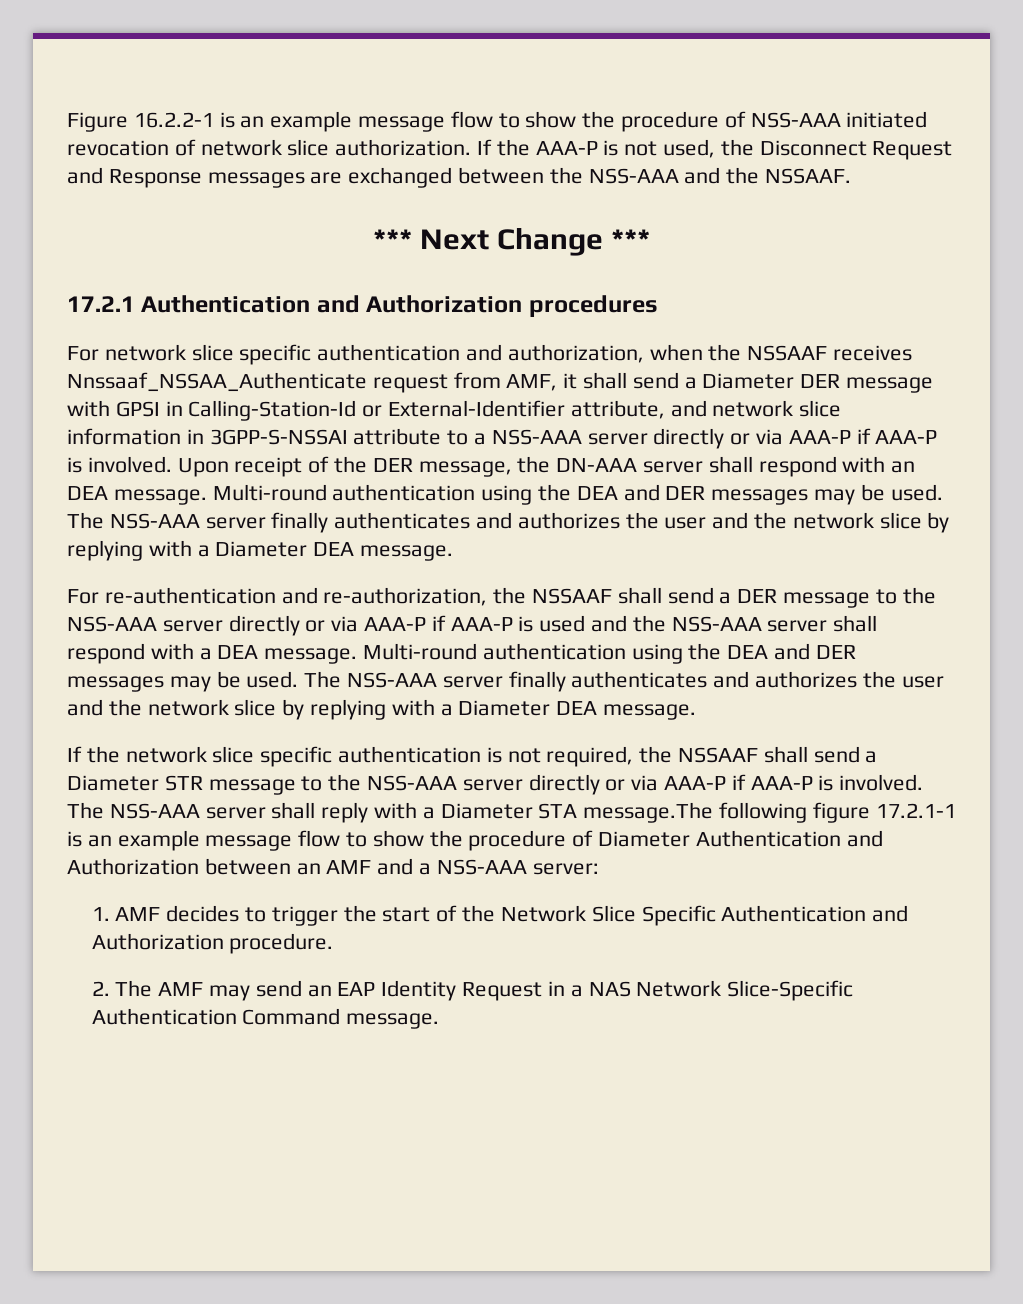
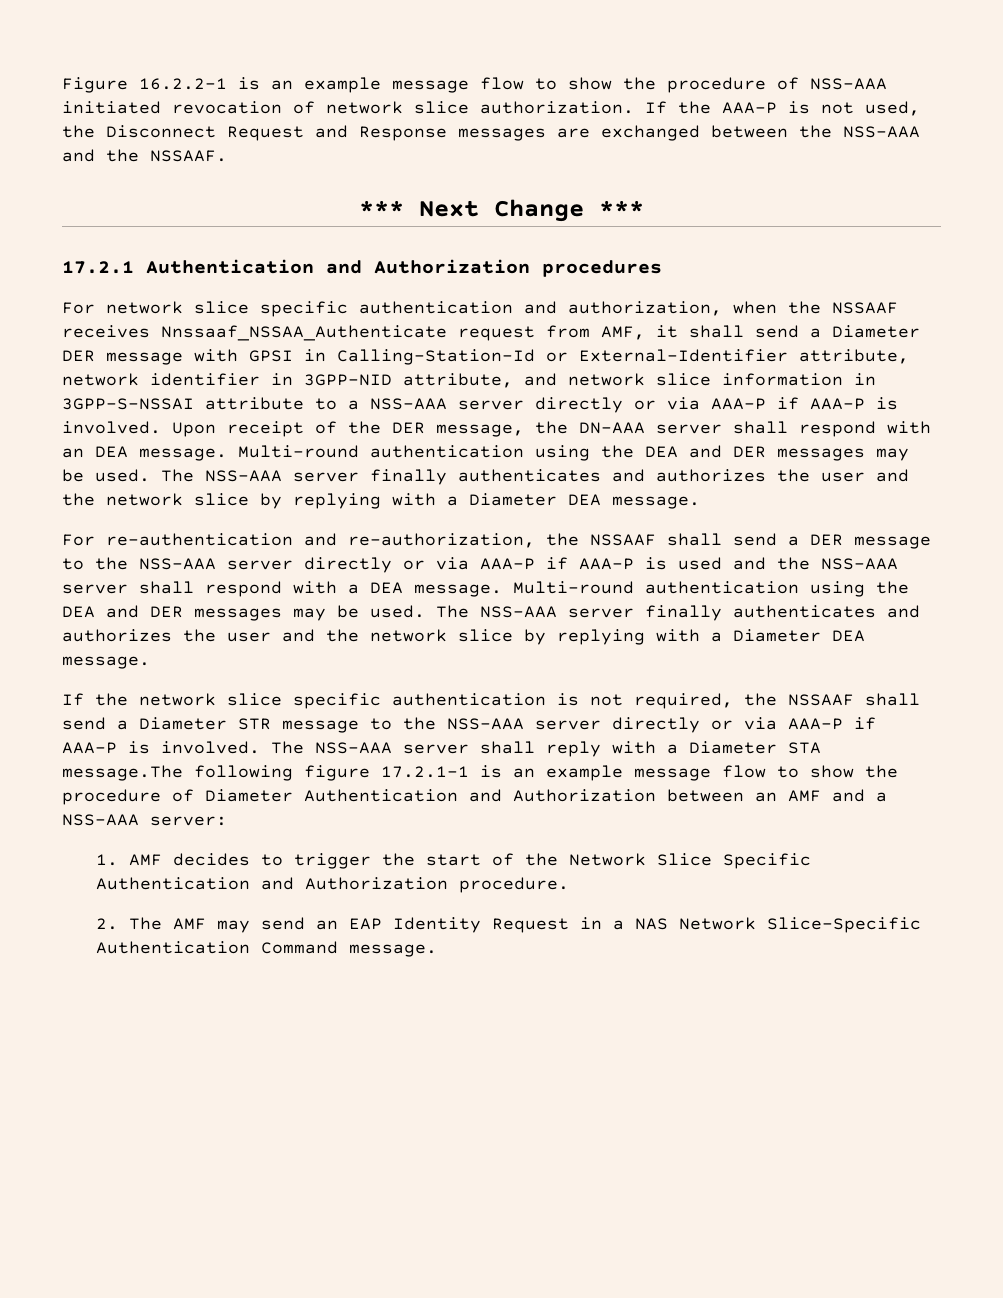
(665, 409) none -> [62,373,513,388] network identifier in 3GPP-NID attribute,

